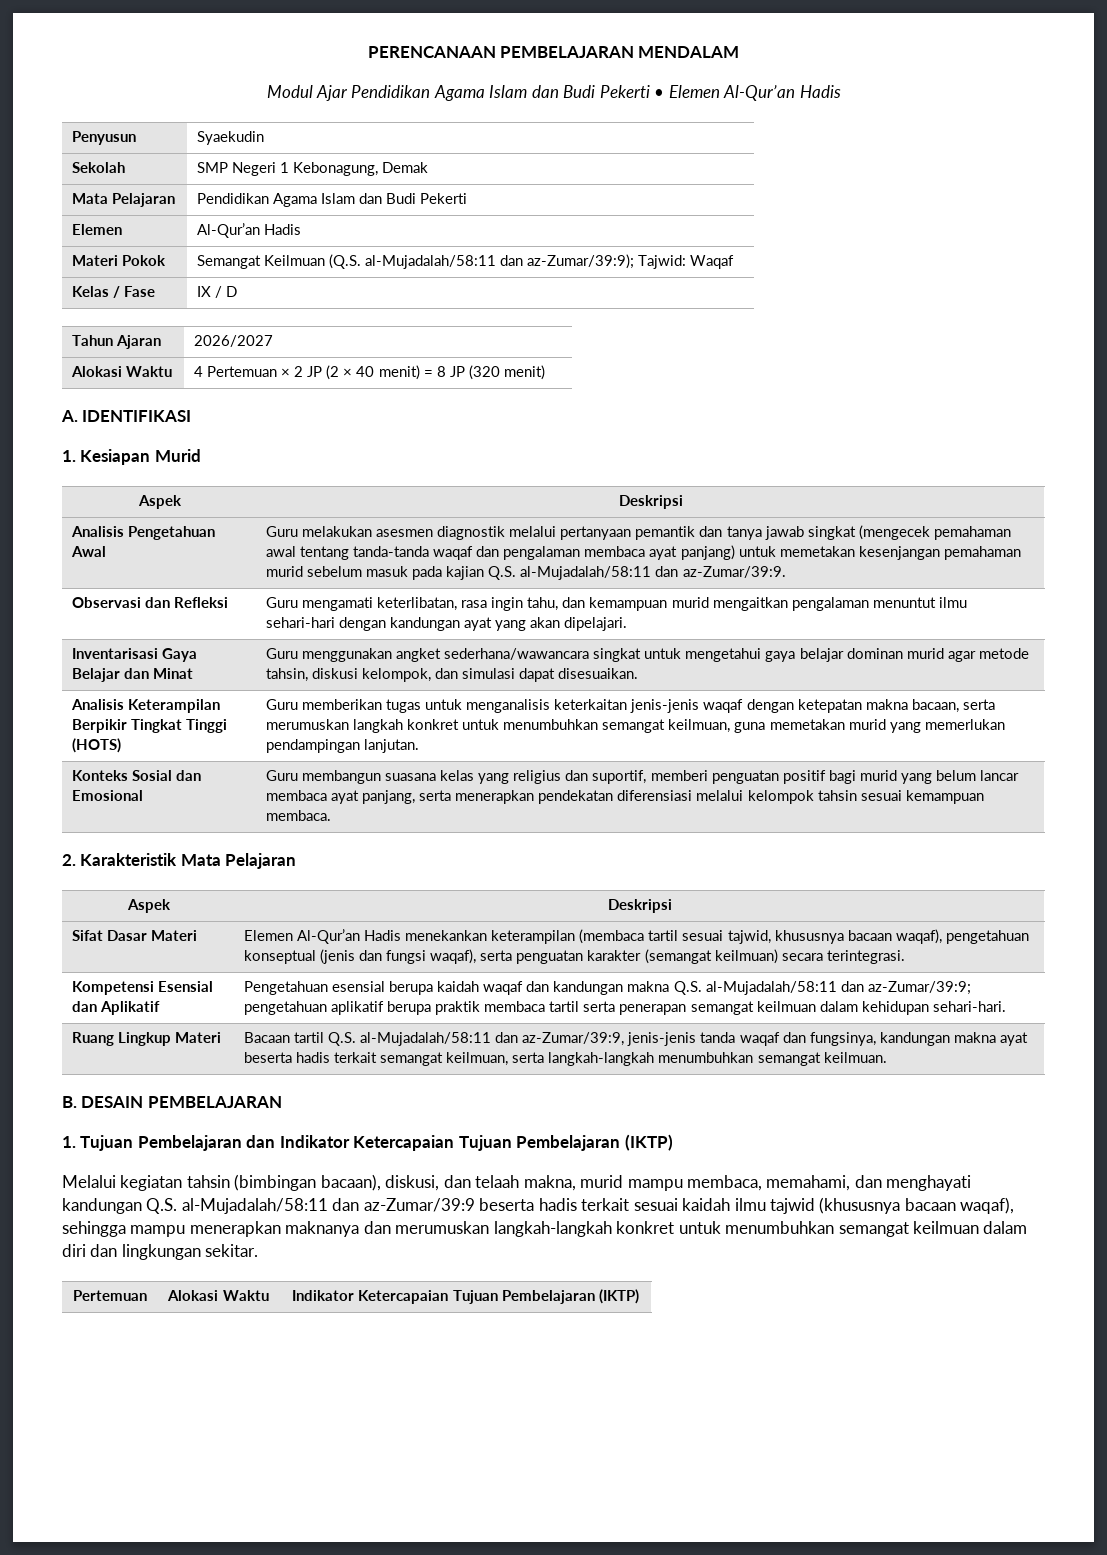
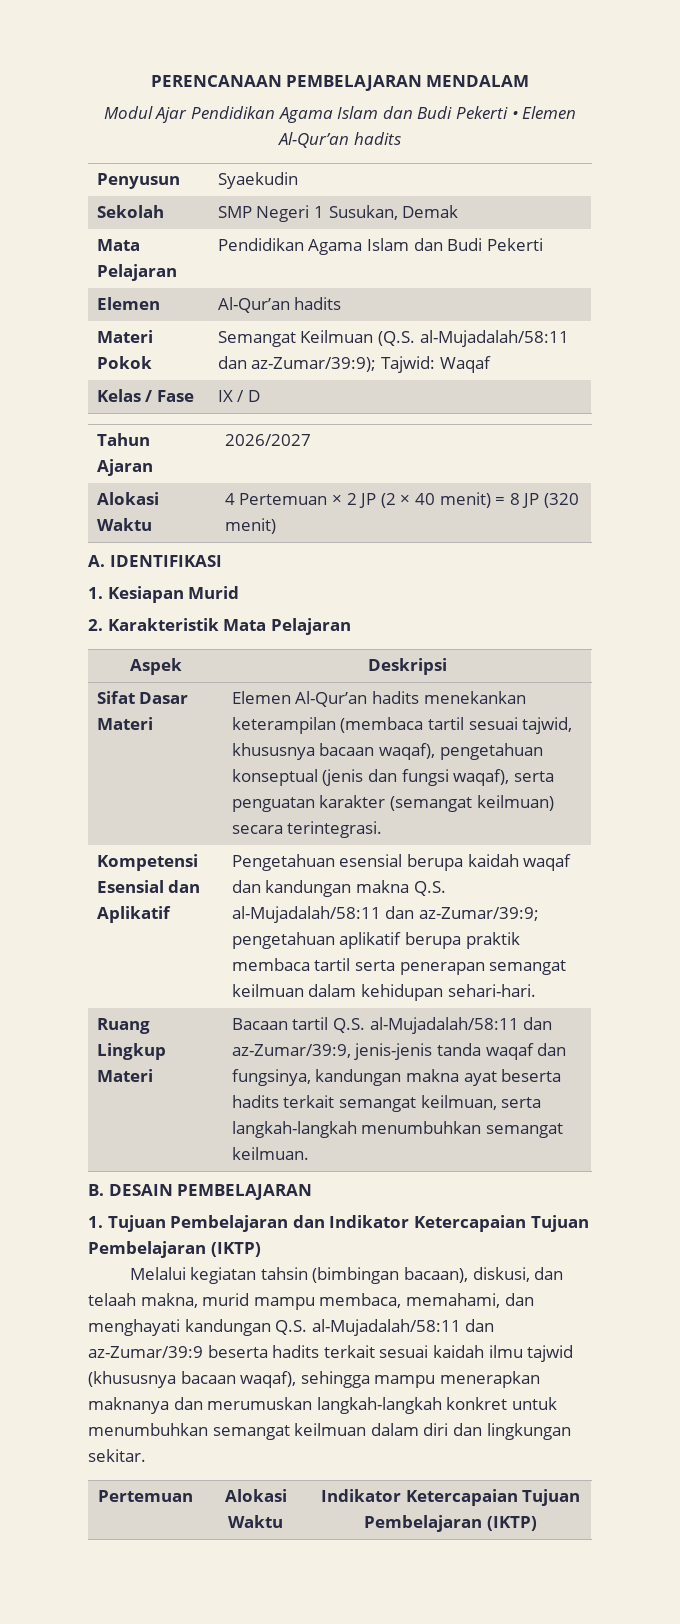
[799,85,841,98] Hadis -> [353,132,401,145] hadits
[293,162,379,176] Kebonagung, -> [328,205,398,220] Susukan,
[264,224,302,235] Hadis -> [294,297,342,310] hadits
[137,495,182,509] [618,495,683,509] [71,526,216,540] [71,546,107,557] [266,525,1011,540] [266,545,1021,560] [266,566,786,580] [72,597,229,608] [266,597,967,611] [266,617,628,631] [72,648,198,662] [72,668,194,682] [266,648,1029,662] [266,668,639,682] [71,699,221,713] [72,719,228,733] [72,738,122,753] [266,699,995,713] [266,719,1005,733] [266,739,420,753] [72,770,202,781] [72,790,144,801] [266,770,1019,784] [266,790,984,804] [266,810,332,821] // Aspek | Deskripsi // Analisis Pengetahuan Awal | Guru melakukan asesmen diagnostik melalui pertanyaan pemantik dan tanya jawab singkat (mengecek pemahaman awal tentang tanda-tanda waqaf dan pengalaman membaca ayat panjang) untuk memetakan kesenjangan pemahaman murid sebelum masuk pada kajian Q.S. al-Mujadalah/58:11 dan az-Zumar/39:9. // Observasi dan Refleksi | Guru mengamati keterlibatan, rasa ingin tahu, dan kemampuan murid mengaitkan pengalaman menuntut ilmu sehari-hari dengan kandungan ayat yang akan dipelajari. // Inventarisasi Gaya Belajar dan Minat | Guru menggunakan angket sederhana/wawancara singkat untuk mengetahui gaya belajar dominan murid agar metode tahsin, diskusi kelompok, dan simulasi dapat disesuaikan. // Analisis Keterampilan Berpikir Tingkat Tinggi (HOTS) | Guru memberikan tugas untuk menganalisis keterkaitan jenis-jenis waqaf dengan ketepatan makna bacaan, serta merumuskan langkah konkret untuk menumbuhkan semangat keilmuan, guna memetakan murid yang memerlukan pendampingan lanjutan. // Konteks Sosial dan Emosional | Guru membangun suasana kelas yang religius dan suportif, memberi penguatan positif bagi murid yang belum lancar membaca ayat panjang, serta menerapkan pendekatan diferensiasi melalui kelompok tahsin sesuai kemampuan membaca. -> (240, 592) none
[364,930,402,941] Hadis -> [371,691,419,704] hadits
[296,1052,331,1063] hadis -> [231,1095,279,1108] hadits
[538,1198,577,1211] hadis -> [272,1345,320,1358] hadits

